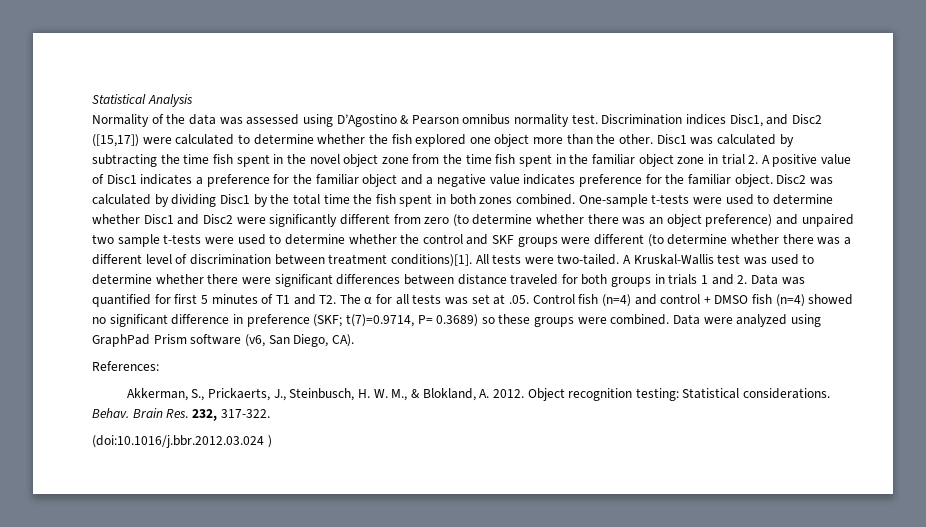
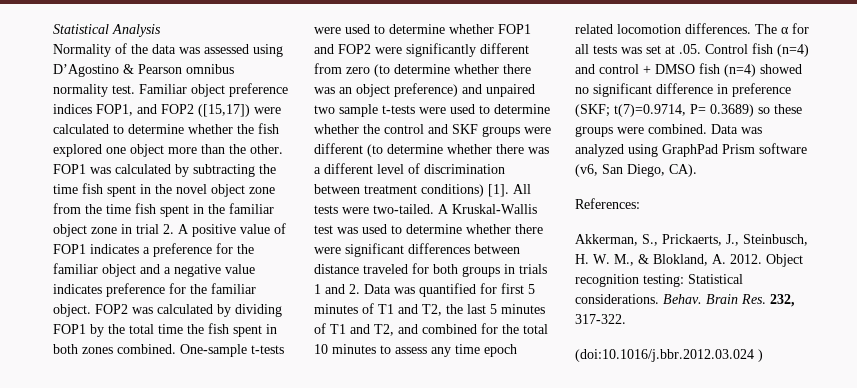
[601,114,822,127] Discrimination indices Disc1, and Disc2 -> [139,83,288,97] [53,104,194,116] Familiar object preference indices FOP1, and FOP2
[656,134,687,144] Disc1 -> [53,164,86,174] FOP1
[106,174,137,184] Disc1 -> [53,244,86,254] FOP1
[776,174,807,184] Disc2 -> [95,304,128,314] FOP2
[219,194,250,204] Disc1 -> [53,324,86,334] FOP1
[143,214,233,225] Disc1 and Disc2 -> [498,24,531,34] [314,44,371,54] FOP1 and FOP2
[390,254,472,267] conditions)[1]. -> [421,184,509,197] conditions) [1].
[319,295,337,304] T2. -> [422,304,545,316] [314,323,548,336] [314,344,517,357] [575,23,751,34] T2, the last 5 minutes of T1 and T2, and combined for the total 10 minutes to assess any time epoch related locomotion differences.
[703,317,733,324] were -> [741,127,762,134] was

